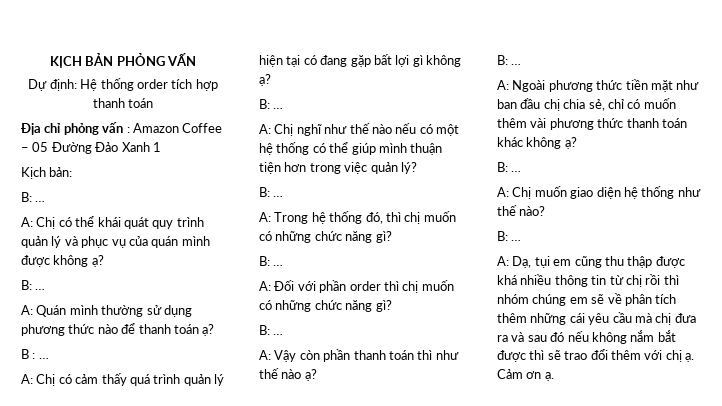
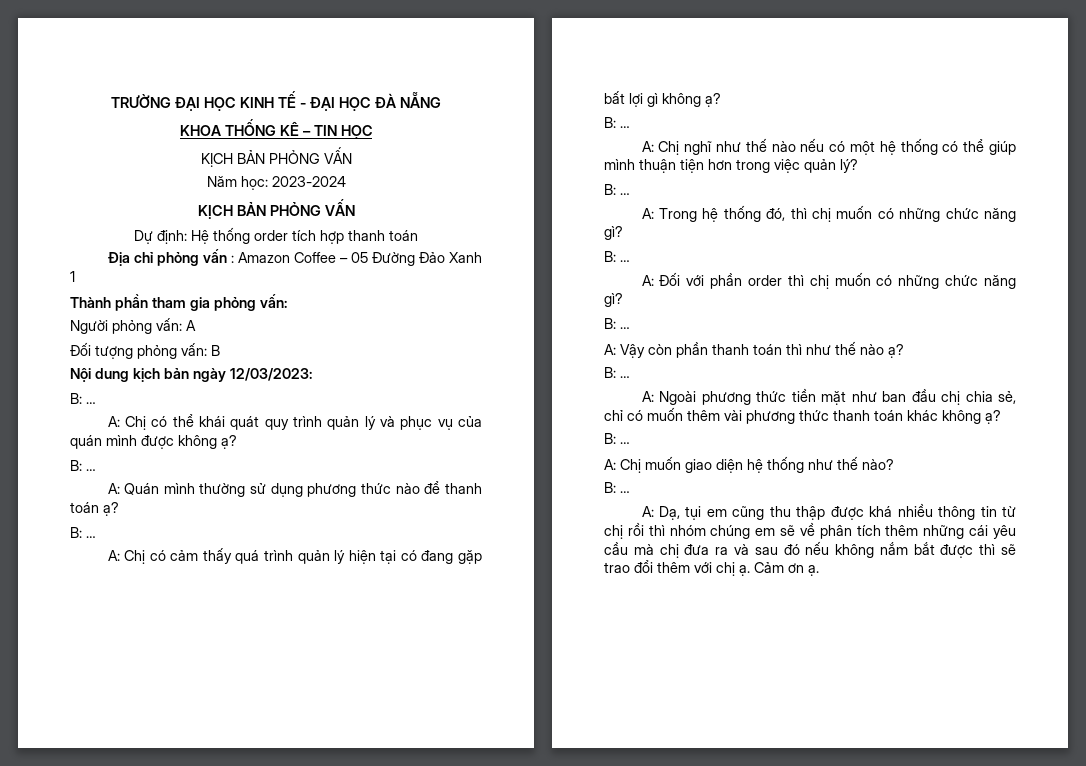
(49, 62) none -> [111,91,441,112] [179,119,373,140] [200,147,352,167] [206,176,346,190] TRƯỜNG ĐẠI HỌC KINH TẾ - ĐẠI HỌC ĐÀ NẴNG // KHOA THỐNG KÊ – TIN HỌC // KỊCH BẢN PHỎNG VẤN // Năm học: 2023-2024 //
[21,167,73,179] Kịch bản: -> [70,294,287,311] [70,318,196,334] [70,342,220,359] [70,368,312,383] Thành phần tham gia phỏng vấn: // Người phỏng vấn: A // Đối tượng phỏng vấn: B // Nội dung kịch bản ngày 12/03/2023:
[21,349,36,359] B : -> [70,527,82,538] B:

